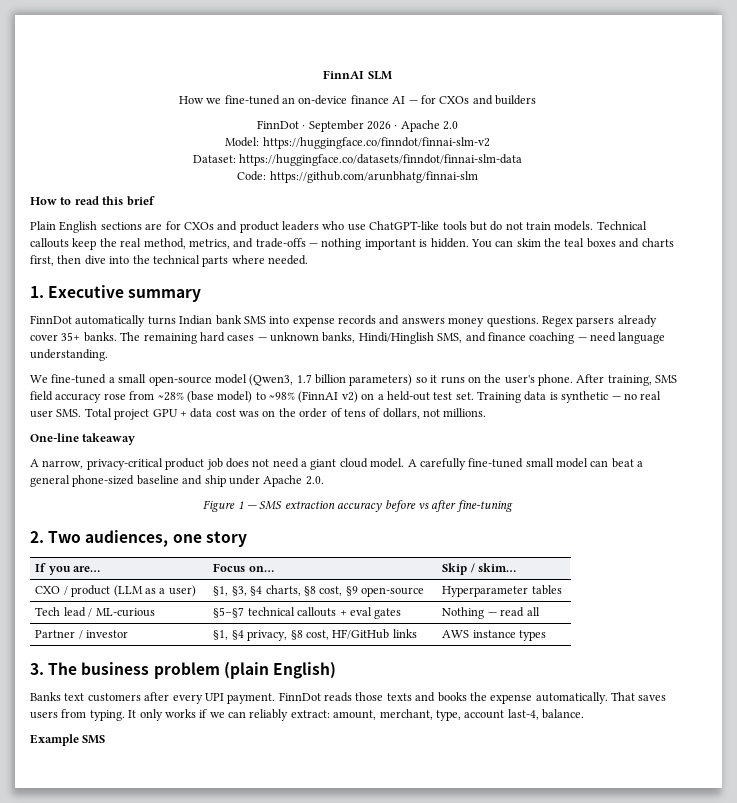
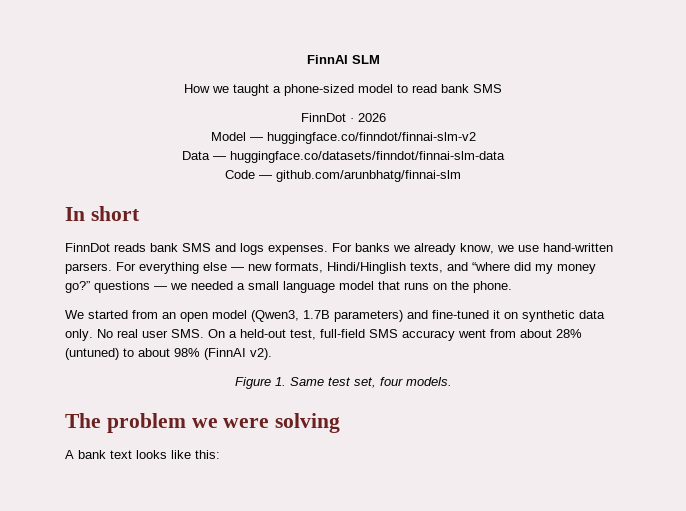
[224,95,537,105] fine-tuned an on-device finance AI — for CXOs and builders -> [233,84,502,96] taught a phone-sized model to read bank SMS
[308,120,364,132] September -> (354, 120) none
[394,120,459,132] [225,137,490,149] [192,154,523,166] [237,171,478,183] [30,196,155,206] [30,221,647,233] [30,238,674,250] [30,255,308,267] [30,285,202,302] [30,315,657,327] [30,332,666,344] [30,349,108,361] [30,374,438,386] · Apache 2.0 // Model: https://huggingface.co/finndot/finnai-slm-v2 // Dataset: https://huggingface.co/datasets/finndot/finnai-slm-data // Code: https://github.com/arunbhatg/finnai-slm // How to read this brief // Plain English sections are for CXOs and product leaders who use ChatGPT-like tools but do not train models. Technical callouts keep the real method, metrics, and trade-offs — nothing important is hidden. You can skim the teal boxes and charts first, then dive into the technical parts where needed. // 1. Executive summary // FinnDot automatically turns Indian bank SMS into expense records and answers money questions. Regex parsers already cover 35+ banks. The remaining hard cases — unknown banks, Hindi/Hinglish SMS, and finance coaching — need language understanding. // We fine-tuned a small open-source model (Qwen3, 1.7 billion parameters) so it -> [210,132,476,144] [182,151,505,163] [225,170,461,182] [65,206,140,221] [65,243,613,255] [65,262,596,274] [65,281,400,293] // Model — huggingface.co/finndot/finnai-slm-v2 // Data — huggingface.co/datasets/finndot/finnai-slm-data // Code — github.com/arunbhatg/finnai-slm // In short // FinnDot reads bank SMS and logs expenses. For banks we already know, we use hand-written parsers. For everything else — new formats, Hindi/Hinglish texts, and “where did my money go?” questions — we needed a small language model that
[504,375,535,384] user's -> (469, 285) none
[576,374,678,386] [30,391,662,403] [30,408,487,420] [30,433,136,445] [30,458,644,470] [30,475,324,487] [203,500,513,512] [30,530,247,547] [35,563,101,575] [213,563,274,572] [442,563,517,575] [35,585,196,597] [213,585,425,597] [442,585,562,597] [35,607,155,617] [213,607,402,619] [442,607,540,619] [35,630,129,639] [213,629,417,641] [442,630,547,641] [30,662,336,679] [30,692,667,704] [30,709,584,721] [30,734,106,746] After training, SMS field accuracy rose from ~28% (base model) to ~98% (FinnAI v2) on a held-out test set. Training data is synthetic — no real user SMS. Total project GPU + data cost was on the order of tens of dollars, not millions. // One-line takeaway // A narrow, privacy-critical product job does not need a giant cloud model. A carefully fine-tuned small model can beat a general phone-sized baseline and ship under Apache 2.0. // Figure 1 — SMS extraction accuracy before vs after fine-tuning // 2. Two audiences, one story // If you are… | Focus on… | Skip / skim… // CXO / product (LLM as a user) | §1, §3, §4 charts, §8 cost, §9 open-source | Hyperparameter tables // Tech lead / ML-curious | §5–§7 technical callouts + eval gates | Nothing — read all // Partner / investor | §1, §4 privacy, §8 cost, HF/GitHub links | AWS instance types // 3. The business problem (plain English) // Banks text customers after every UPI payment. FinnDot reads those texts and books the expense automatically. That saves users from typing. It only works if we can reliably extract: amount, merchant, type, account last-4, balance. // Example SMS -> [65,310,605,322] [65,329,582,341] [65,348,272,360] [234,377,452,389] [65,413,341,433] [65,450,220,459] // We started from an open model (Qwen3, 1.7B parameters) and fine-tuned it on synthetic data only. No real user SMS. On a held-out test, full-field SMS accuracy went from about 28% (untuned) to about 98% (FinnAI v2). // Figure 1. Same test set, four models. // The problem we were solving // A bank text looks like this:

